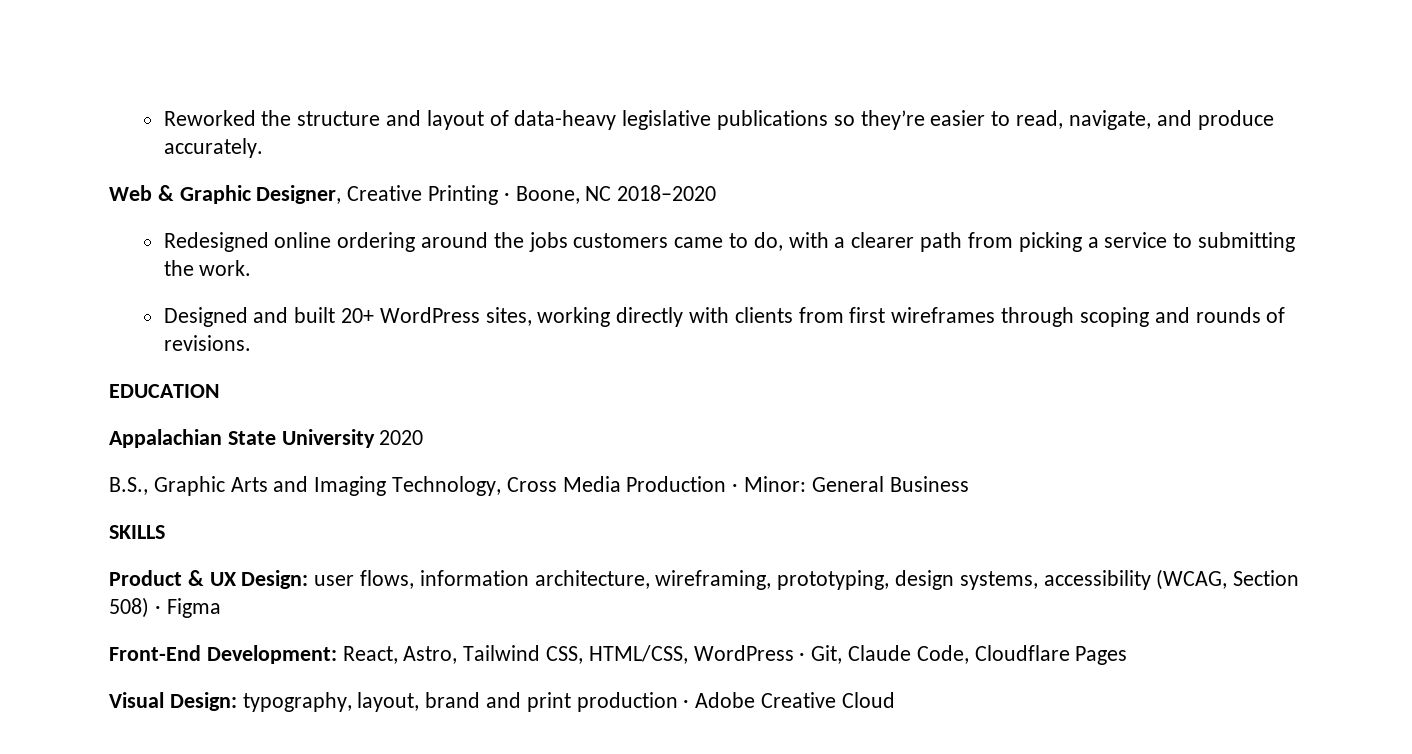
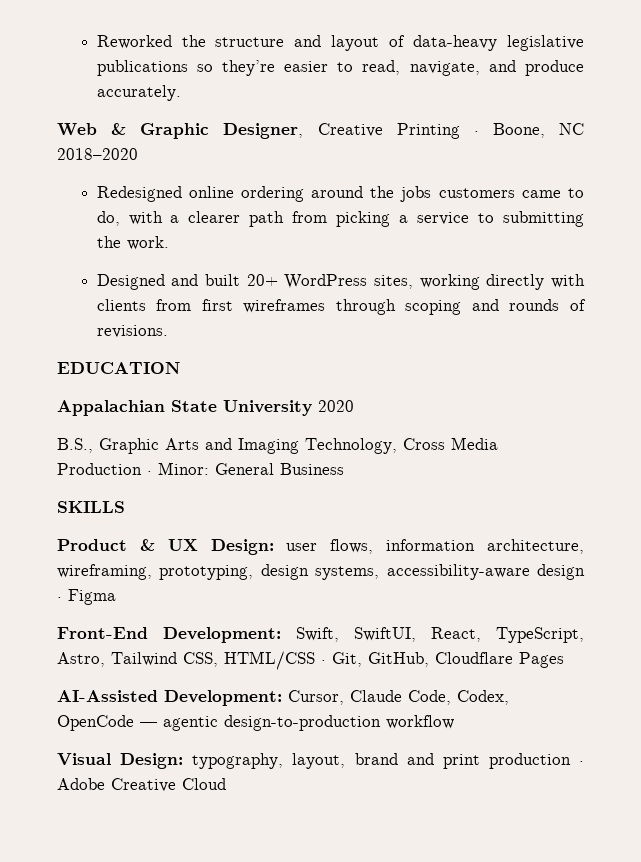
[1043,569,1300,590] [109,597,149,618] accessibility (WCAG, Section 508) -> [386,564,585,580] accessibility-aware design
[342,645,1128,665] React, Astro, Tailwind CSS, HTML/CSS, WordPress · Git, Claude Code, Cloudflare Pages -> [296,627,584,643] [57,651,564,670] [57,690,509,706] [57,715,454,731] Swift, SwiftUI, React, TypeScript, Astro, Tailwind CSS, HTML/CSS · Git, GitHub, Cloudflare Pages // AI-Assisted Development: Cursor, Claude Code, Codex, OpenCode — agentic design-to-production workflow

